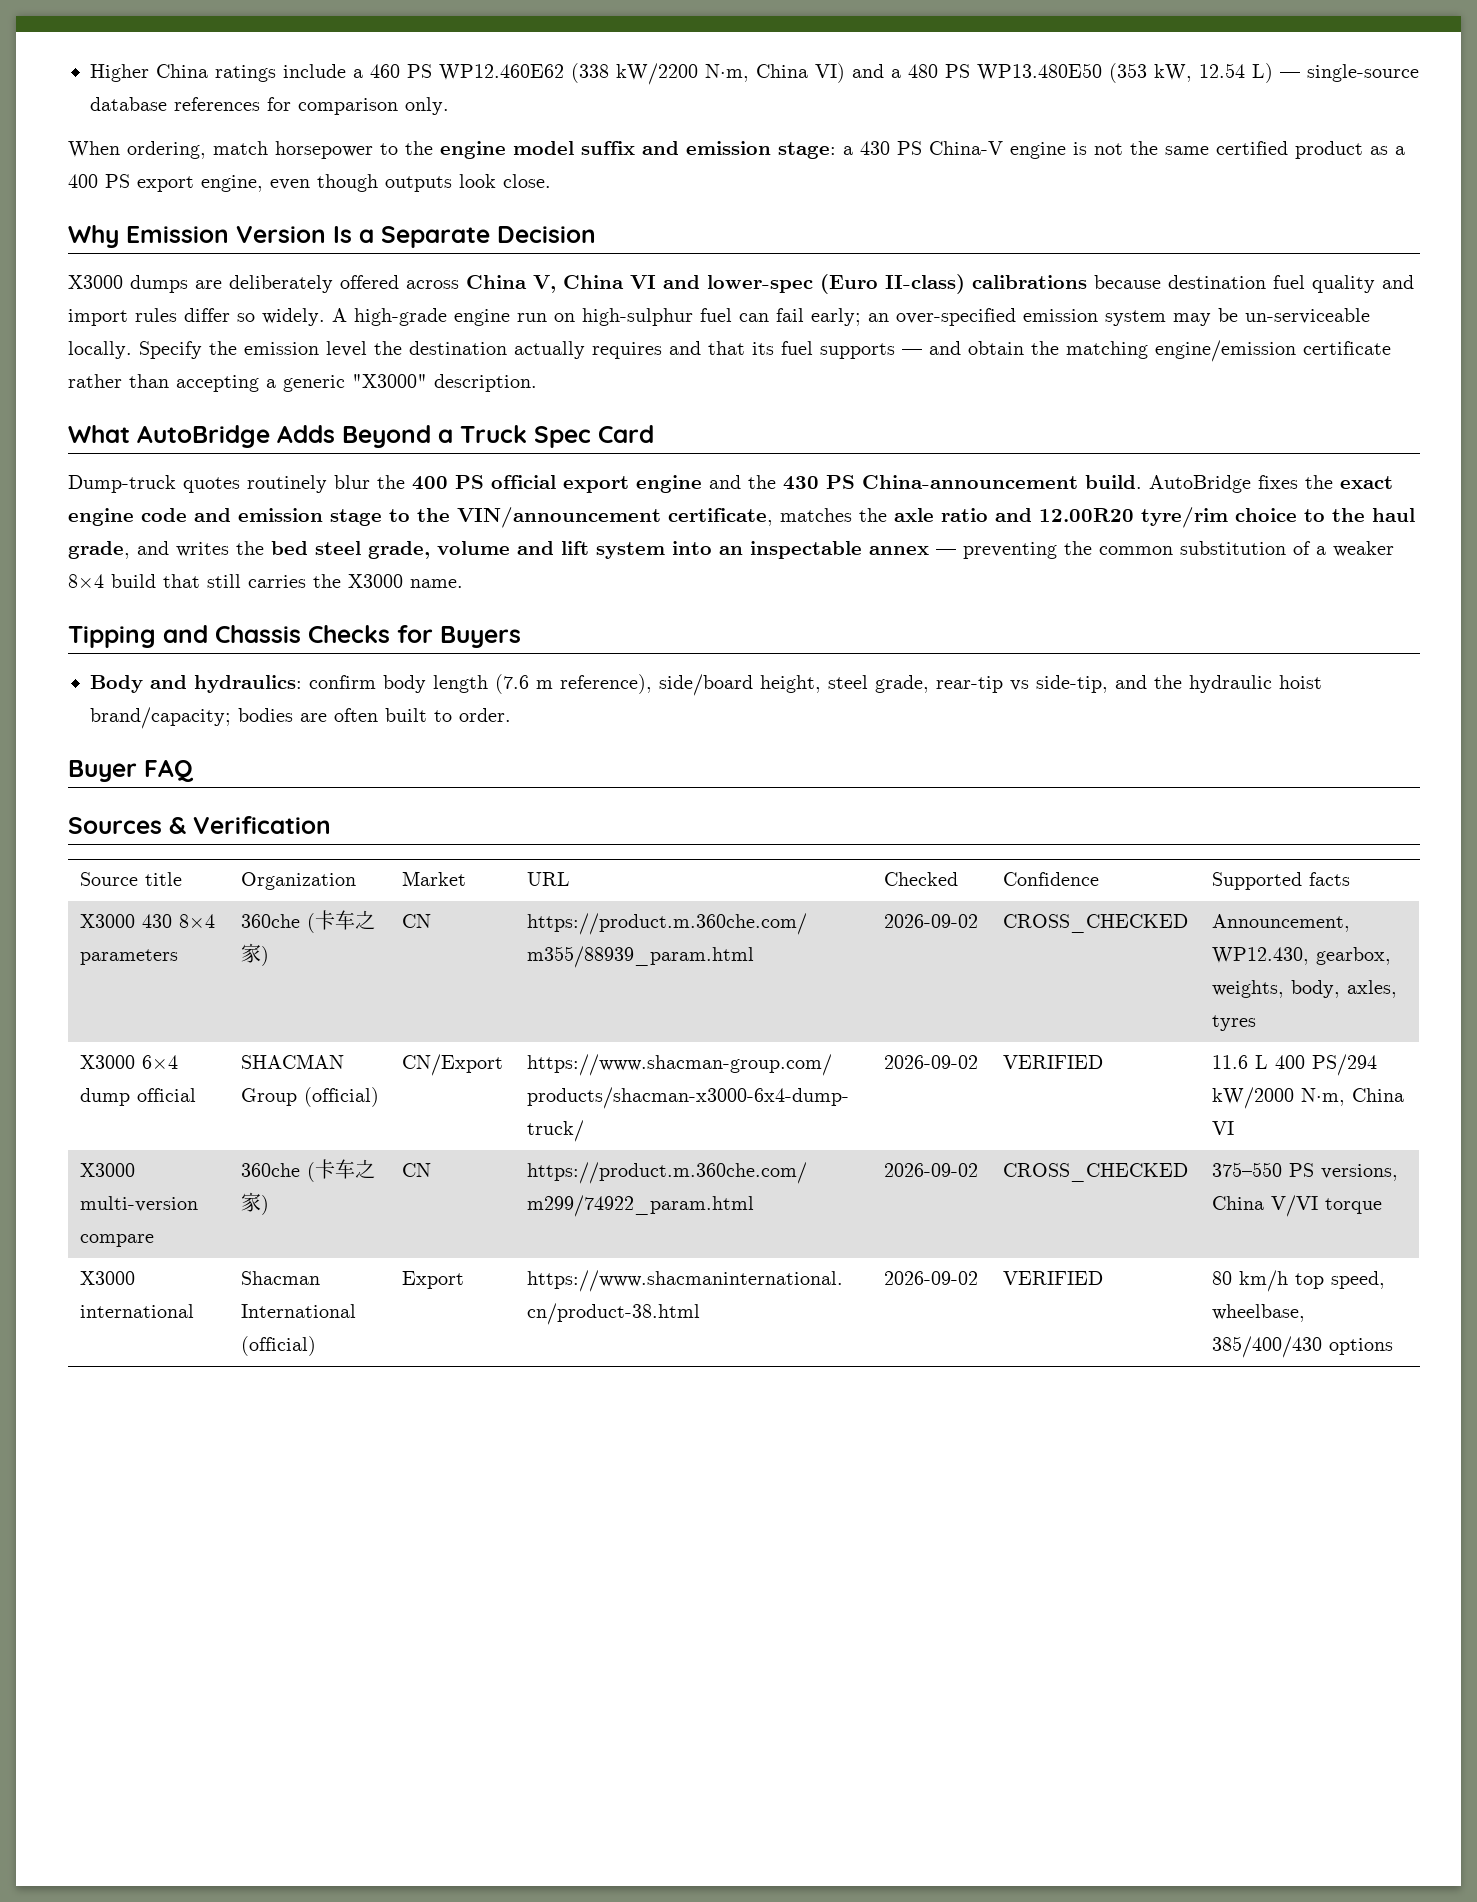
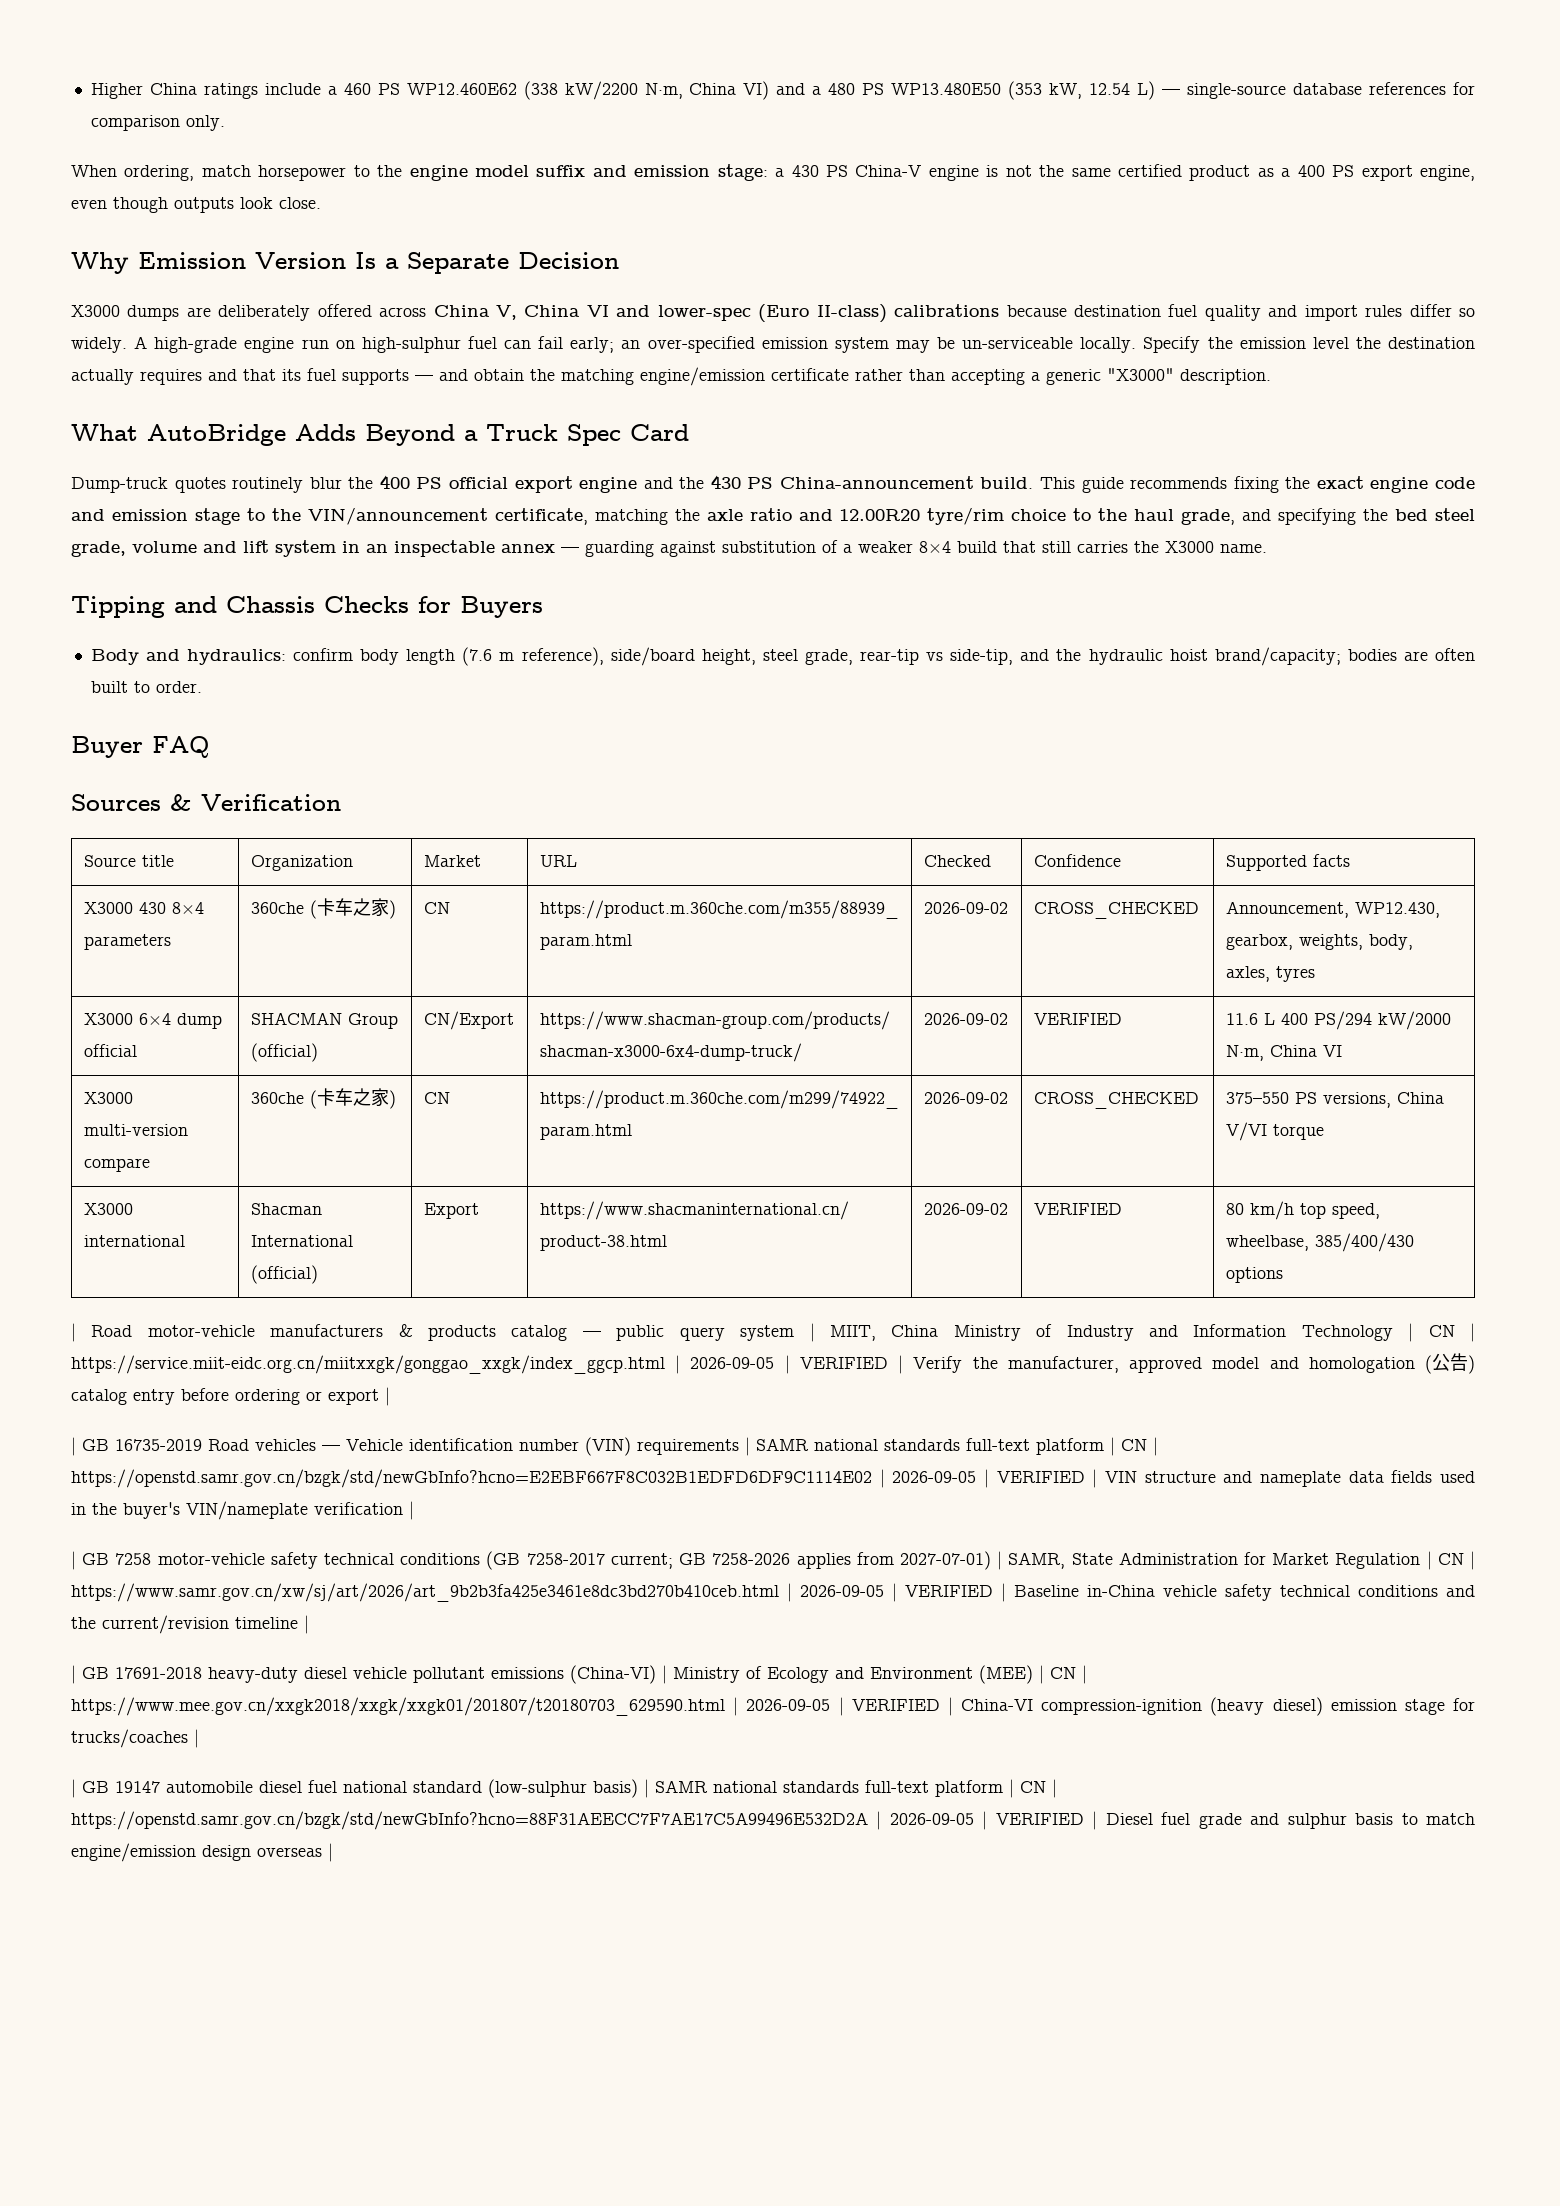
[1149,475,1298,493] AutoBridge fixes -> [1040,476,1279,493] This guide recommends fixing
[780,508,852,522] matches -> [594,509,668,525] matching
[176,542,229,557] writes -> [1278,508,1357,525] specifying
[672,541,712,555] into -> [342,541,360,553] in
[963,541,1173,559] preventing the common -> [585,541,716,557] guarding against
(1393, 1346) none -> [71,1323,1476,1342] [71,1353,1476,1374] [71,1387,390,1406] [71,1437,1158,1456] [71,1469,1476,1488] [71,1501,414,1520] [71,1551,1475,1570] [71,1583,1475,1602] [71,1615,309,1634] [71,1665,1087,1684] [71,1697,1476,1716] [71,1729,199,1748] [71,1779,1057,1798] [71,1811,1476,1830] [71,1843,333,1862] // | Road motor-vehicle manufacturers & products catalog — public query system | MIIT, China Ministry of Industry and Information Technology | CN | https://service.miit-eidc.org.cn/miitxxgk/gonggao_xxgk/index_ggcp.html | 2026-09-05 | VERIFIED | Verify the manufacturer, approved model and homologation (公告) catalog entry before ordering or export | // | GB 16735-2019 Road vehicles — Vehicle identification number (VIN) requirements | SAMR national standards full-text platform | CN | https://openstd.samr.gov.cn/bzgk/std/newGbInfo?hcno=E2EBF667F8C032B1EDFD6DF9C1114E02 | 2026-09-05 | VERIFIED | VIN structure and nameplate data fields used in the buyer's VIN/nameplate verification | // | GB 7258 motor-vehicle safety technical conditions (GB 7258-2017 current; GB 7258-2026 applies from 2027-07-01) | SAMR, State Administration for Market Regulation | CN | https://www.samr.gov.cn/xw/sj/art/2026/art_9b2b3fa425e3461e8dc3bd270b410ceb.html | 2026-09-05 | VERIFIED | Baseline in-China vehicle safety technical conditions and the current/revision timeline | // | GB 17691-2018 heavy-duty diesel vehicle pollutant emissions (China-VI) | Ministry of Ecology and Environment (MEE) | CN | https://www.mee.gov.cn/xxgk2018/xxgk/xxgk01/201807/t20180703_629590.html | 2026-09-05 | VERIFIED | China-VI compression-ignition (heavy diesel) emission stage for trucks/coaches | // | GB 19147 automobile diesel fuel national standard (low-sulphur basis) | SAMR national standards full-text platform | CN | https://openstd.samr.gov.cn/bzgk/std/newGbInfo?hcno=88F31AEECC7F7AE17C5A99496E532D2A | 2026-09-05 | VERIFIED | Diesel fuel grade and sulphur basis to match engine/emission design overseas |

